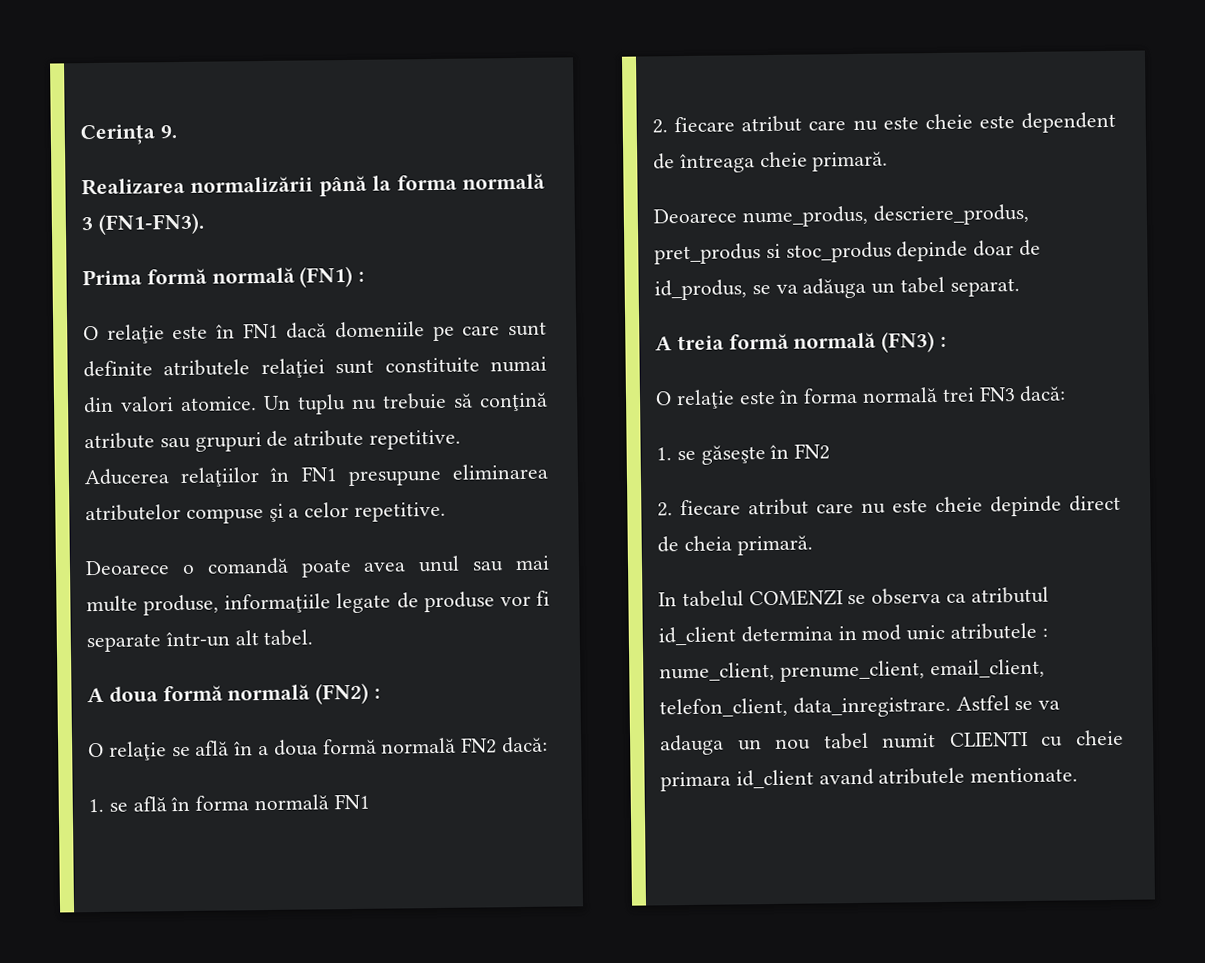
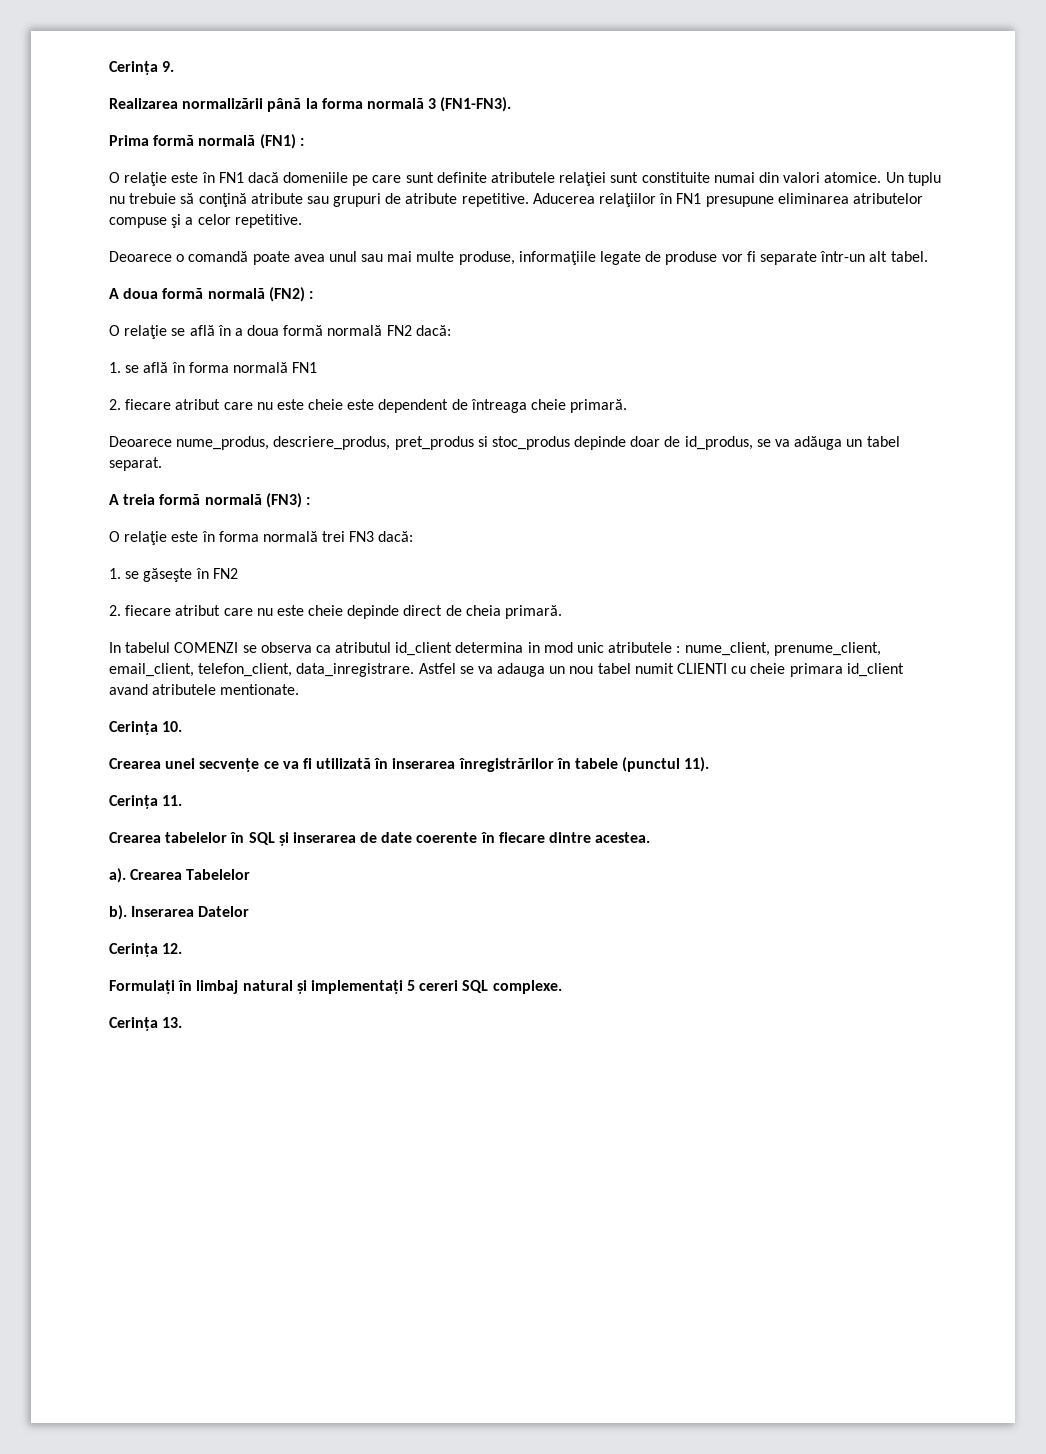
(1079, 775) none -> [109,721,183,735] [109,757,710,772] [109,795,183,809] [109,832,651,846] [109,868,251,883] [109,905,250,920] [109,943,183,957] [109,980,562,994] [109,1017,183,1031] // Cerința 10. // Crearea unei secvențe ce va fi utilizată în inserarea înregistrărilor în tabele (punctul 11). // Cerința 11. // Crearea tabelelor în SQL și inserarea de date coerente în fiecare dintre acestea. // a). Crearea Tabelelor // b). Inserarea Datelor // Cerința 12. // Formulați în limbaj natural și implementați 5 cereri SQL complexe. // Cerința 13.

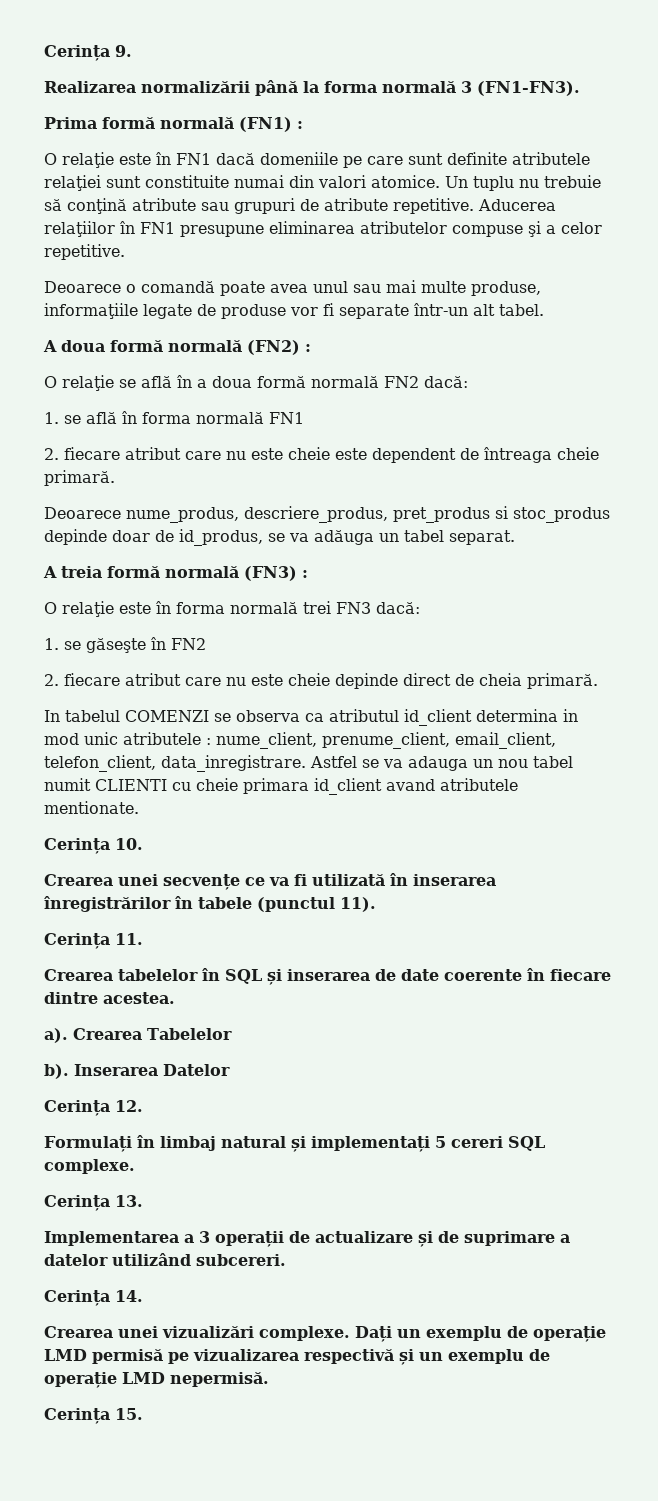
(183, 1022) none -> [44,1231,570,1247] [44,1253,286,1266] [44,1290,143,1306] [44,1326,606,1342] [44,1349,550,1365] [44,1372,269,1388] [44,1408,143,1424] // Implementarea a 3 operații de actualizare și de suprimare a datelor utilizând subcereri. // Cerința 14. // Crearea unei vizualizări complexe. Dați un exemplu de operație LMD permisă pe vizualizarea respectivă și un exemplu de operație LMD nepermisă. // Cerința 15.

